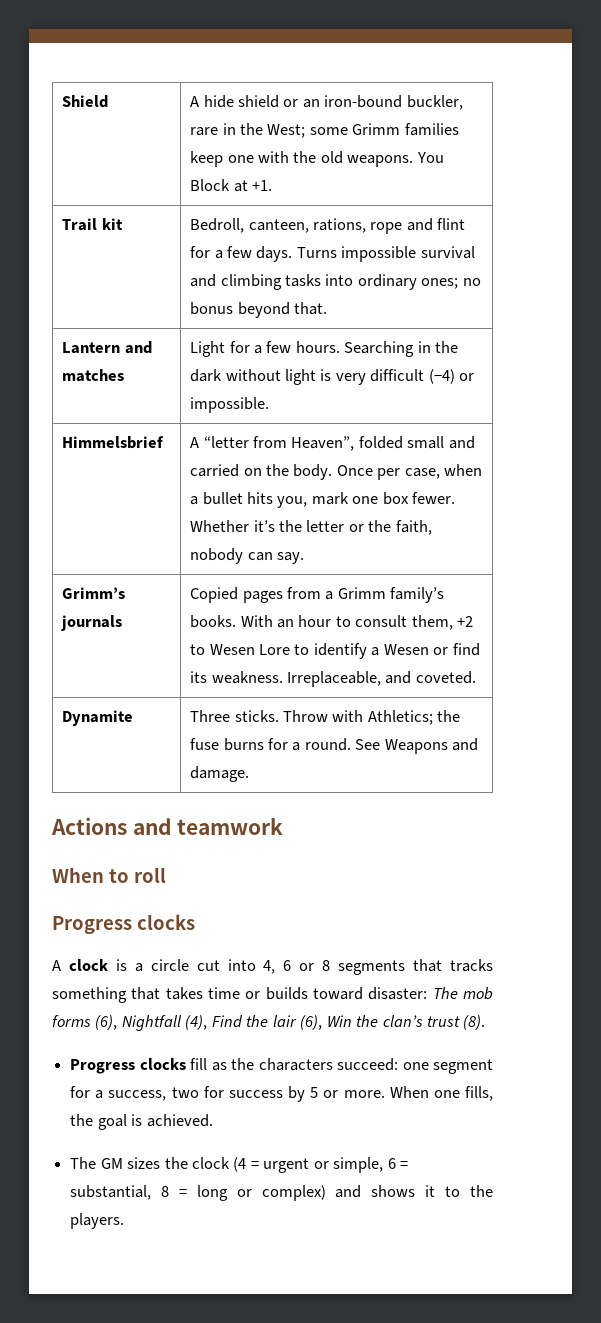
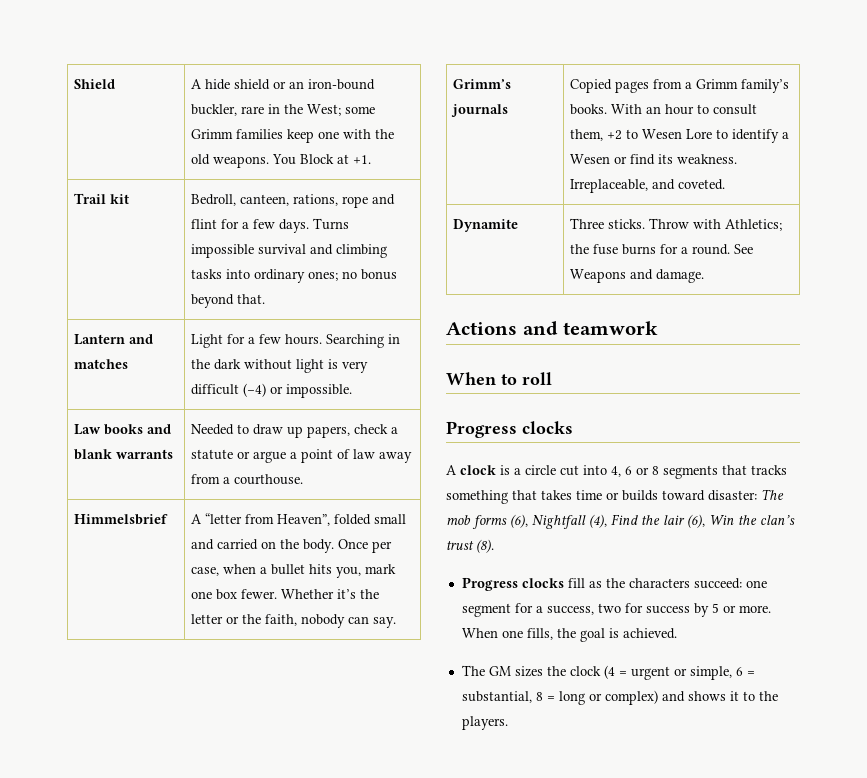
(270, 405) none -> [74,424,172,435] [74,449,174,460] [191,424,399,438] [191,449,413,463] [191,474,304,485] // Law books and blank warrants | Needed to draw up papers, check a statute or argue a point of law away from a courthouse.

